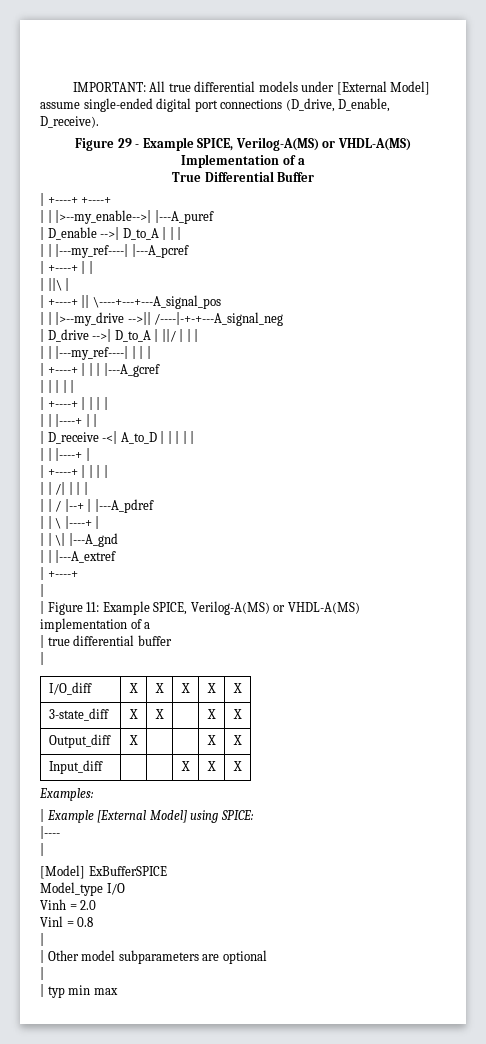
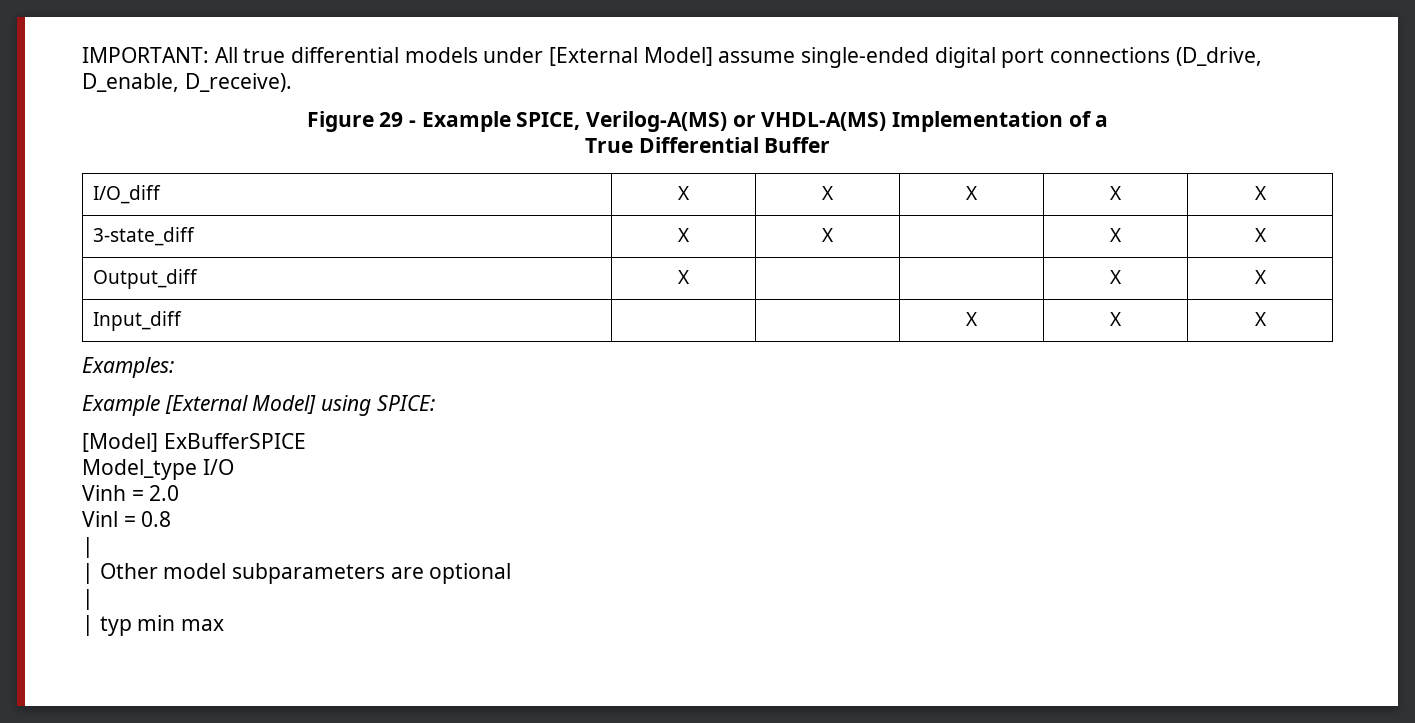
[40,193,112,206] [40,210,214,224] [40,227,182,240] [40,244,189,258] [40,261,93,274] [40,278,70,291] [40,295,221,309] [40,312,284,326] [40,329,199,342] [40,346,151,360] [40,363,160,377] [40,380,75,393] [40,397,108,410] [40,414,98,427] [40,431,195,444] [40,448,90,461] [40,465,108,478] [40,482,88,495] [40,499,154,513] [40,516,100,529] [40,533,118,547] [40,550,117,563] [40,567,78,580] [40,584,44,597] [40,601,360,615] [40,618,151,632] [40,635,172,648] [40,652,44,665] // | +----+ +----+ // | | |>--my_enable-->| |---A_puref // | D_enable -->| D_to_A | | | // | | |---my_ref----| |---A_pcref // | +----+ | | // | ||\ | // | +----+ || \----+---+---A_signal_pos // | | |>--my_drive -->|| /----|-+-+---A_signal_neg // | D_drive -->| D_to_A | ||/ | | | // | | |---my_ref----| | | | // | +----+ | | | |---A_gcref // | | | | | // | +----+ | | | | // | | |----+ | | // | D_receive -<| A_to_D | | | | | // | | |----+ | // | +----+ | | | | // | | /| | | | // | | / |--+ | |---A_pdref // | | \ |----+ | // | | \| |---A_gnd // | | |---A_extref // | +----+ // | // | Figure 11: Example SPICE, Verilog-A(MS) or VHDL-A(MS) implementation of a // | true differential buffer // | -> (831, 145) none
[40,809,44,822] | -> (174, 367) none
[40,826,60,839] [40,843,44,856] // |---- // | -> (435, 403) none

